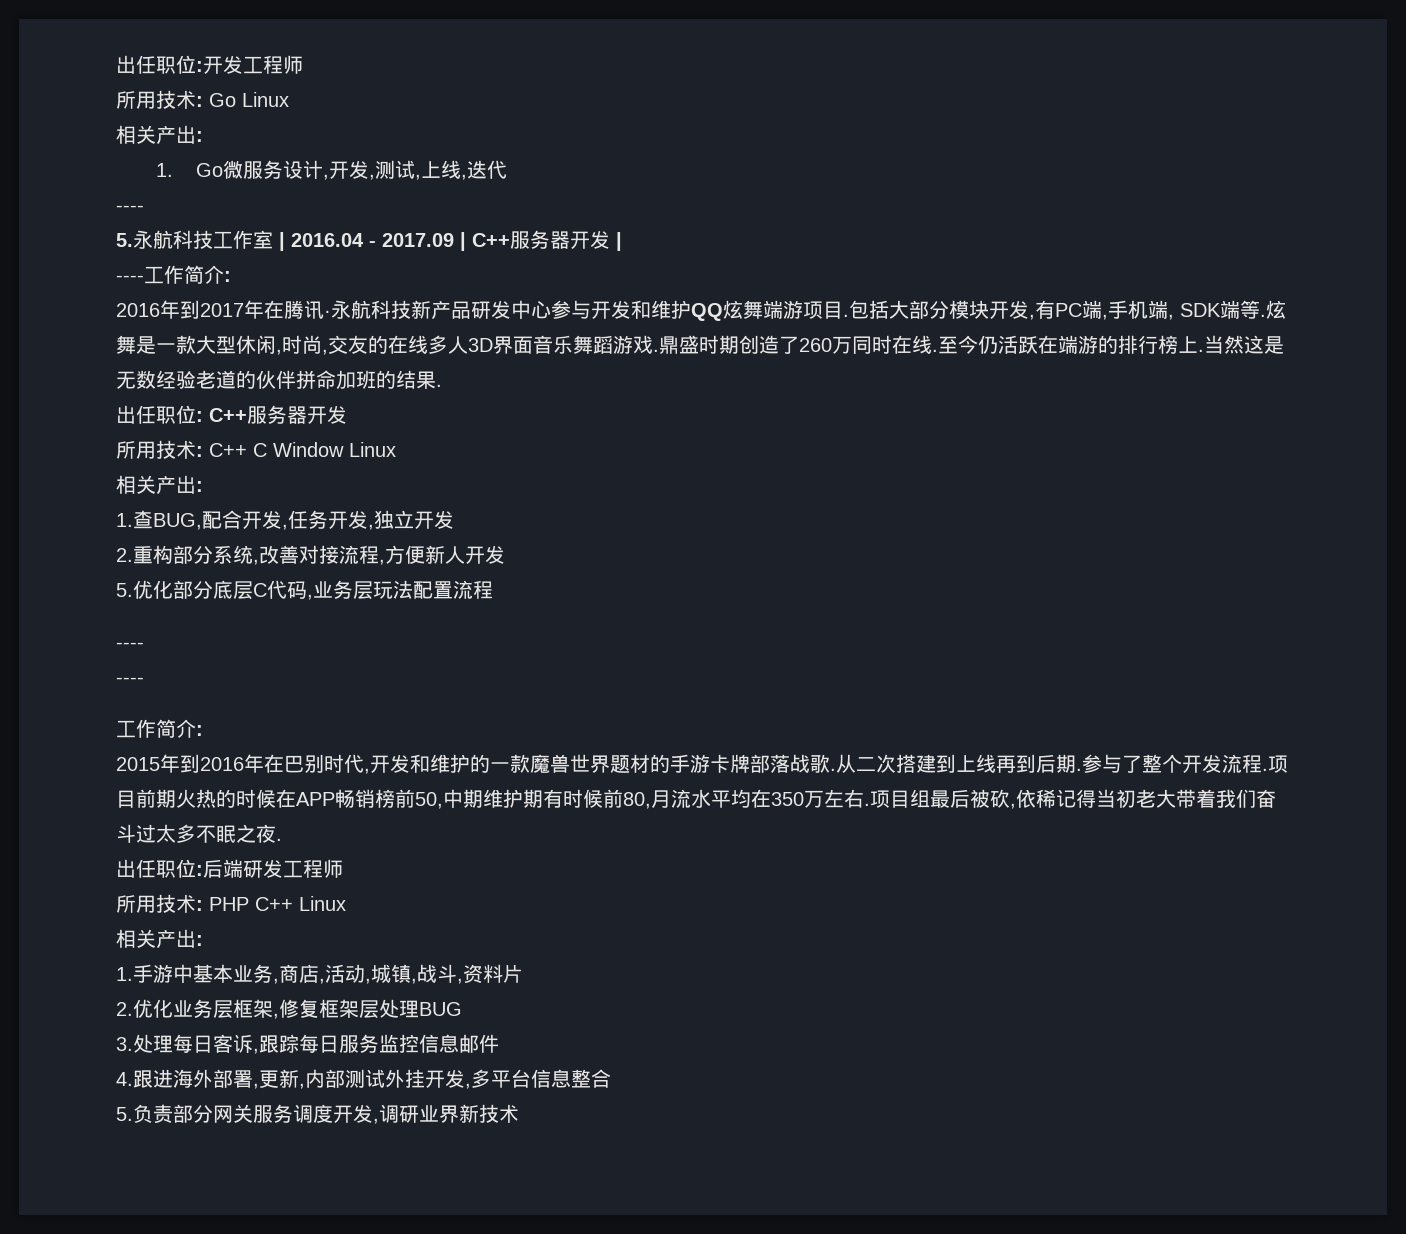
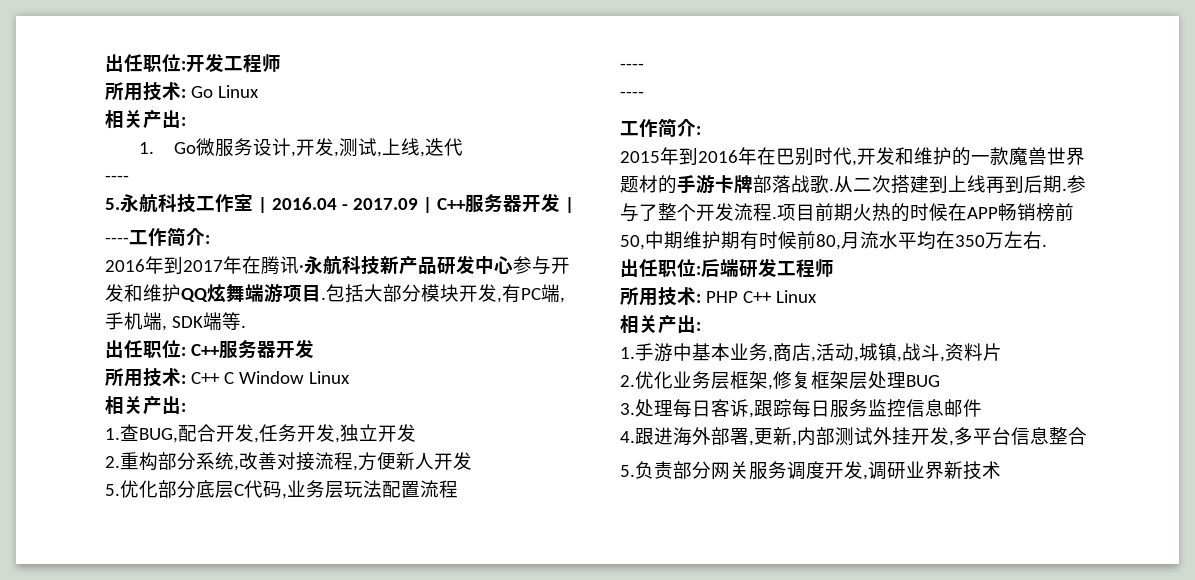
[1266,300,1286,319] [116,335,1284,355] [116,370,442,390] 炫舞是一款大型休闲,时尚,交友的在线多人3D界面音乐舞蹈游戏.鼎盛时期创造了260万同时在线.至今仍活跃在端游的排行榜上.当然这是无数经验老道的伙伴拼命加班的结果. -> (246, 326) none
[870,789,1276,809] [116,824,282,843] 项目组最后被砍,依稀记得当初老大带着我们奋斗过太多不眠之夜. -> (1047, 245) none

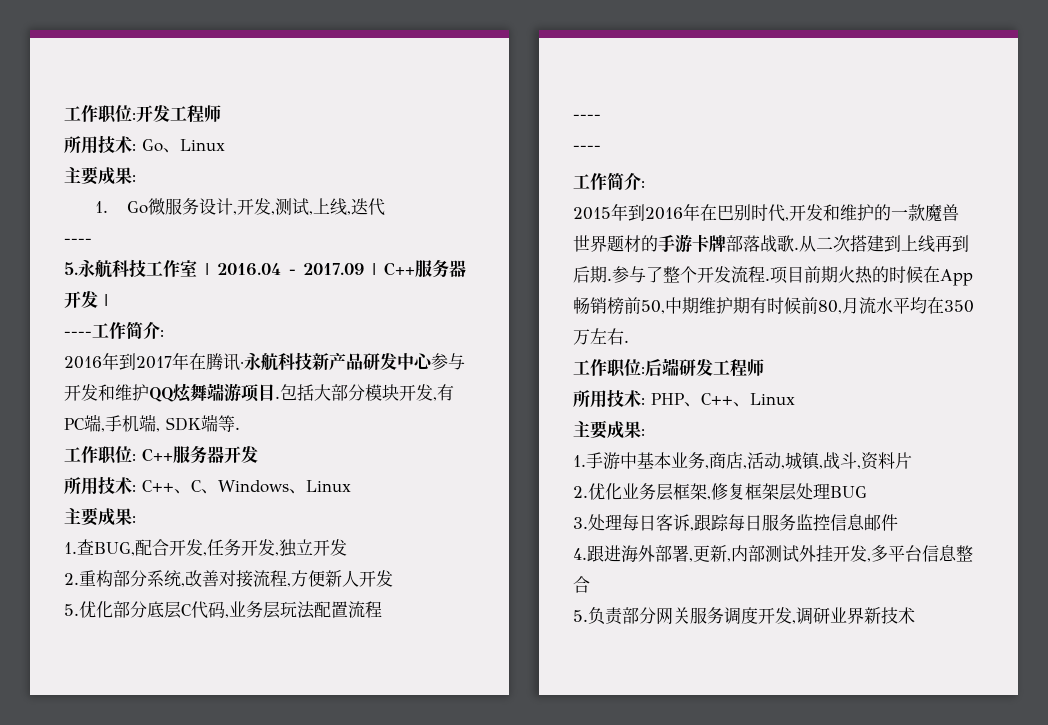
[105,54,143,72] 出任 -> [64,105,98,122] 工作
[217,85,259,98] [105,110,181,129] Linux // 相关产出 -> [163,139,225,153] [64,166,132,185] 、Linux // 主要成果
[105,340,143,358] 出任 -> [64,446,98,463] 工作
[223,371,350,384] [105,396,181,415] C Window Linux // 相关产出 -> [174,480,351,494] [64,507,132,526] 、C、Windows、Linux // 主要成果
[967,207,998,219] APP -> [940,269,973,286] App
[620,259,658,277] 出任 -> [573,359,607,376] 工作
[742,290,817,303] [620,315,696,334] C++ Linux // 相关产出 -> [684,393,795,407] [573,420,641,439] 、C++、Linux // 主要成果

